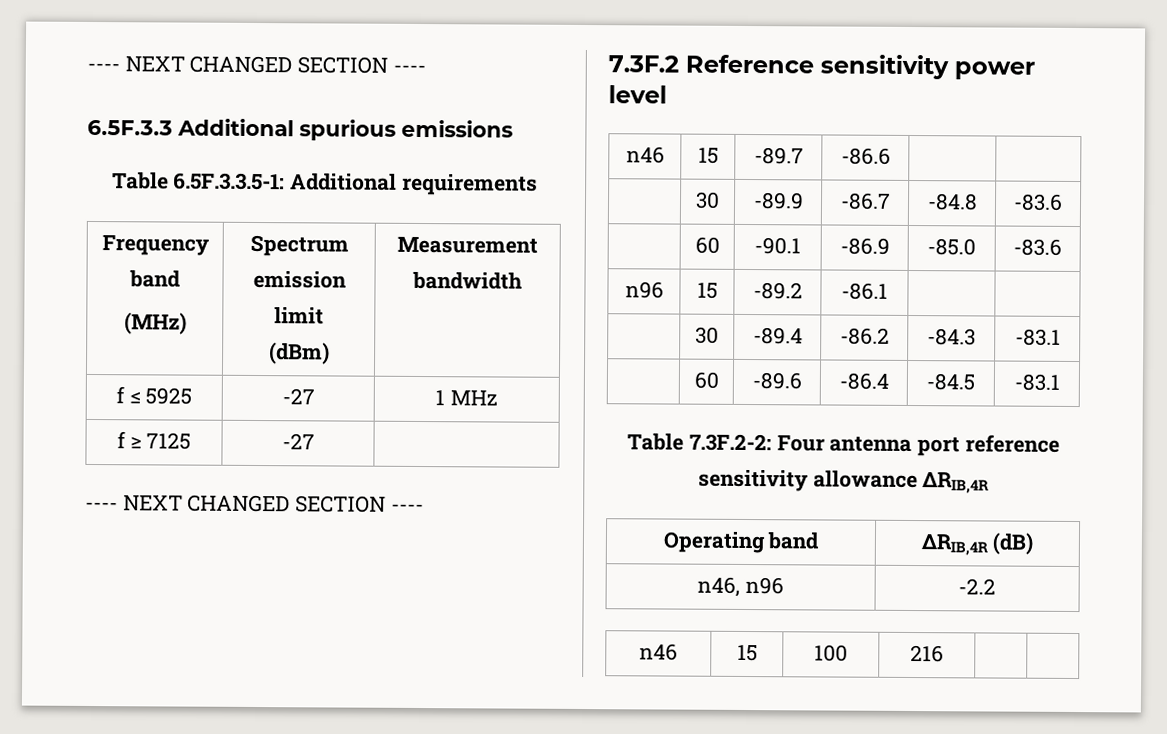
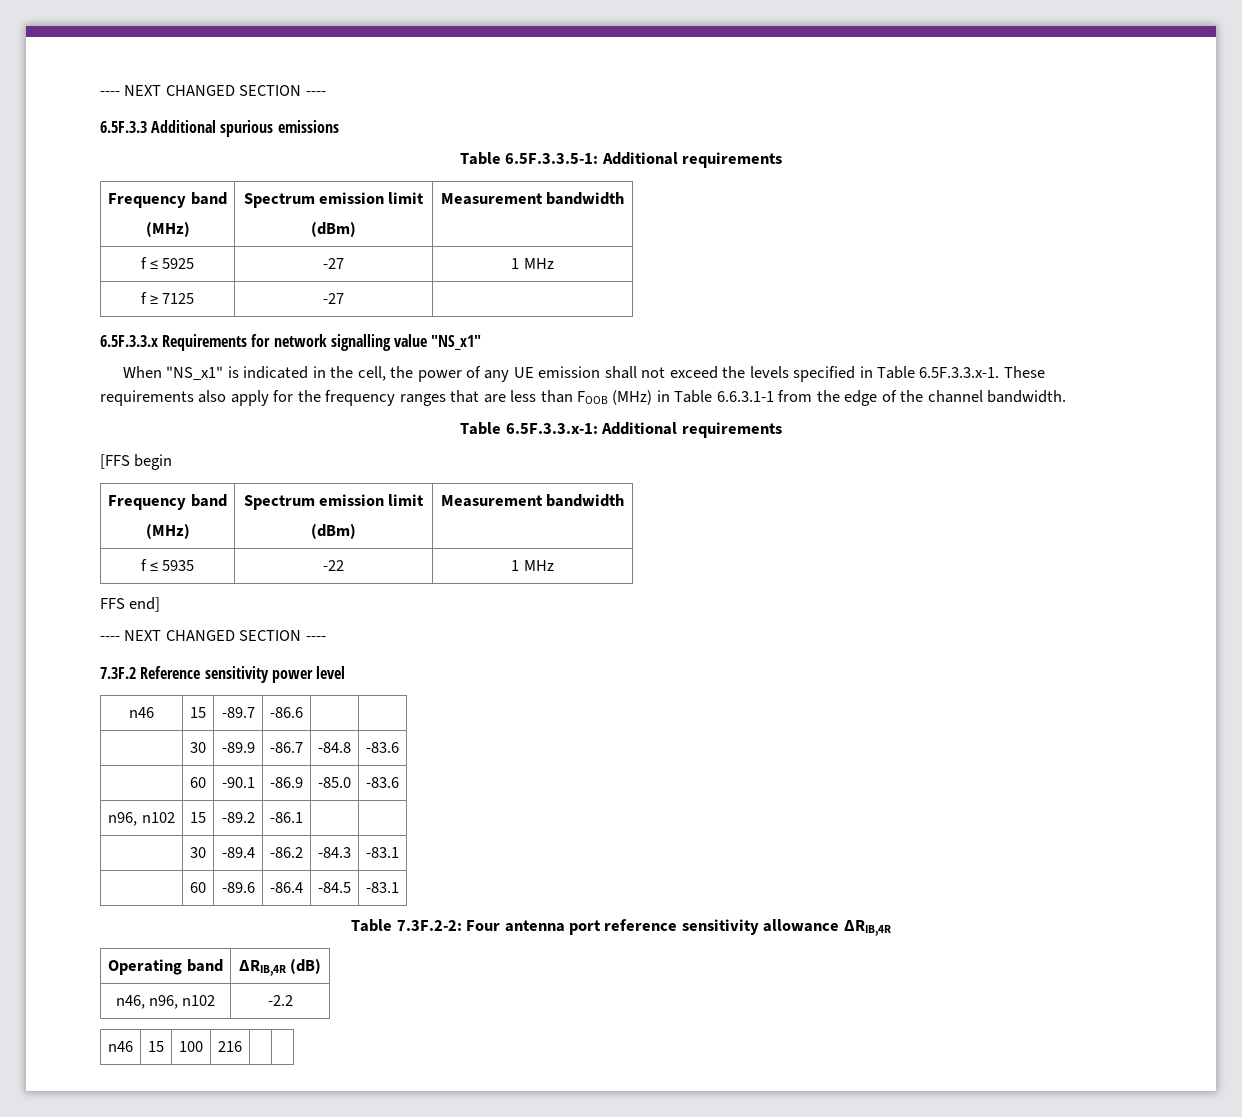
(315, 441) none -> [100,334,482,351] [122,366,1045,382] [100,390,1067,406] [460,422,782,438] [100,454,173,470] [108,494,227,510] [145,523,190,539] [243,494,425,510] [311,523,356,539] [440,494,625,507] [140,559,195,571] [323,560,344,571] [511,560,554,571] [100,597,161,612] // 6.5F.3.3.x Requirements for network signalling value "NS_x1" // When "NS_x1" is indicated in the cell, the power of any UE emission shall not exceed the levels specified in Table 6.5F.3.3.x-1. These requirements also apply for the frequency ranges that are less than FOOB (MHz) in Table 6.6.3.1-1 from the edge of the channel bandwidth. // Table 6.5F.3.3.x-1: Additional requirements // [FFS begin // Frequency band // (MHz) | Spectrum emission limit // (dBm) | Measurement bandwidth // f ≤ 5935 | -22 | 1 MHz // FFS end]
[624,281,664,299] n96 -> [108,812,175,826] n96, n102
[744,576,784,595] n96 -> [149,995,216,1009] n96, n102

